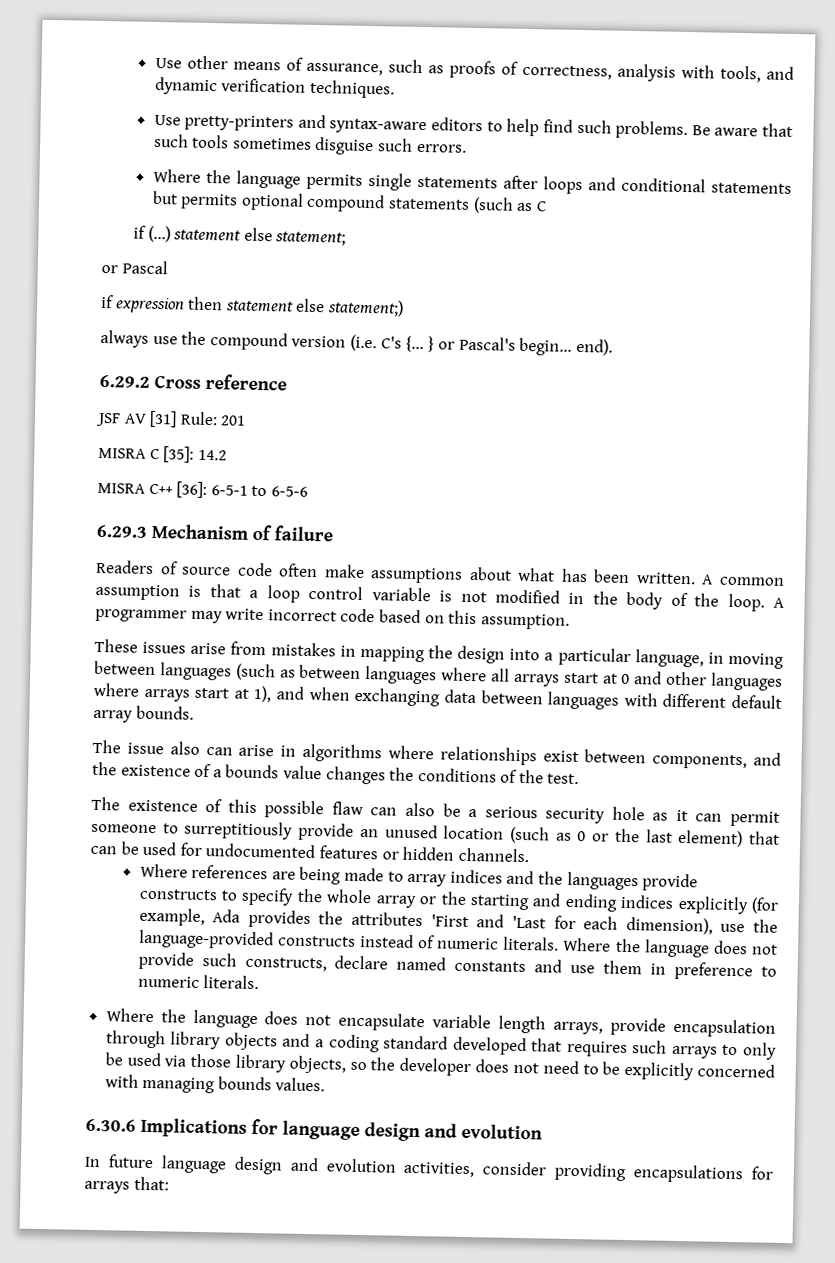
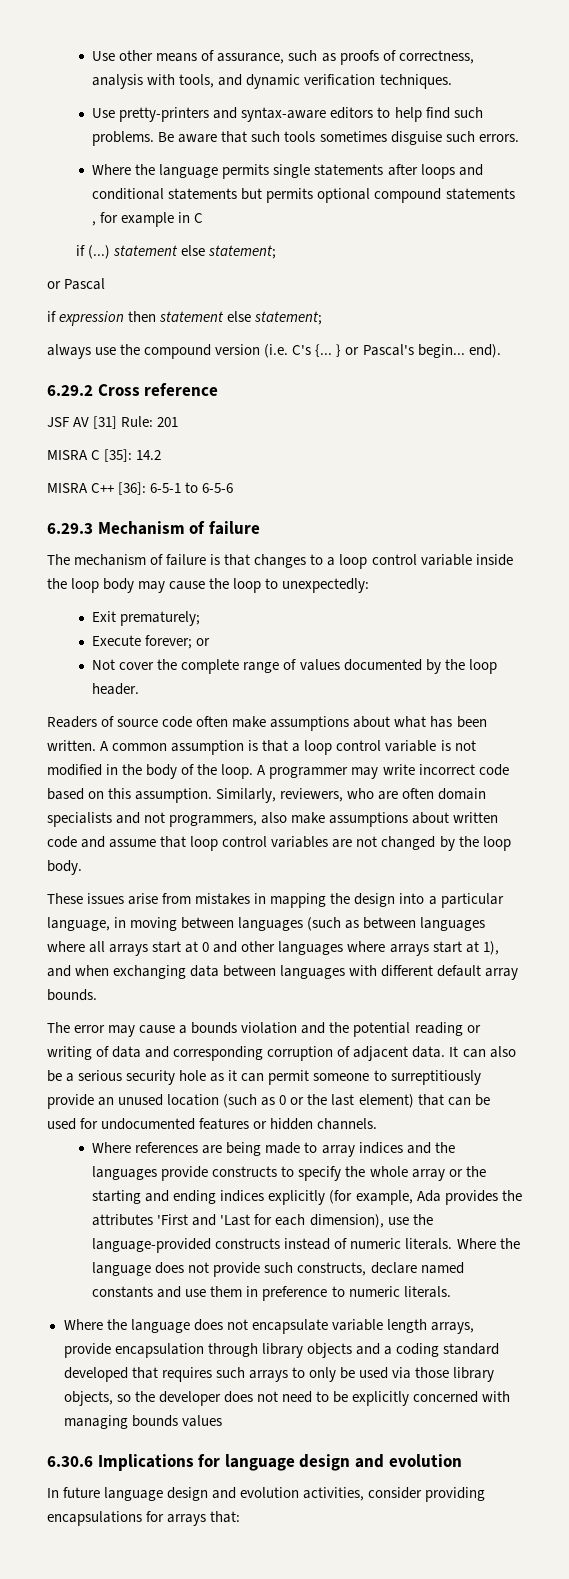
[472,196,534,214] (such as -> [92,212,191,227] , for example in
[326,299,404,317] statement;) -> [254,311,323,325] statement;
(333, 533) none -> [47,554,513,569] [47,578,370,593] [92,611,201,626] [92,635,211,649] [92,659,497,674] [92,683,140,695] // The mechanism of failure is that changes to a loop control variable inside the loop body may cause the loop to unexpectedly: // Exit prematurely; // Execute forever; or // Not cover the complete range of values documented by the loop header.
(570, 621) none -> [216,788,487,803] [47,812,499,827] [47,836,511,851] [47,860,82,875] Similarly, reviewers, who are often domain specialists and not programmers, also make assumptions about written code and assume that loop control variables are not changed by the loop body.
[126,741,781,770] [92,761,580,785] [91,796,363,819] issue also can arise in algorithms where relationships exist between components, and the existence of a bounds value changes the conditions of the test. // The existence of this possible flaw -> [74,1022,481,1037] [47,1046,459,1061] error may cause a bounds violation and the potential reading or writing of data and corresponding corruption of adjacent data. It
[275,1077,326,1092] values. -> [181,1415,222,1427] values

